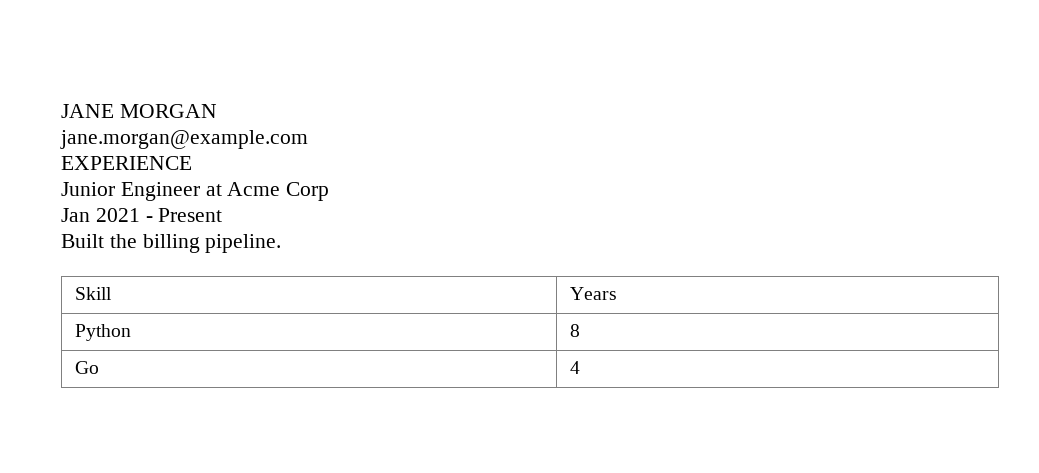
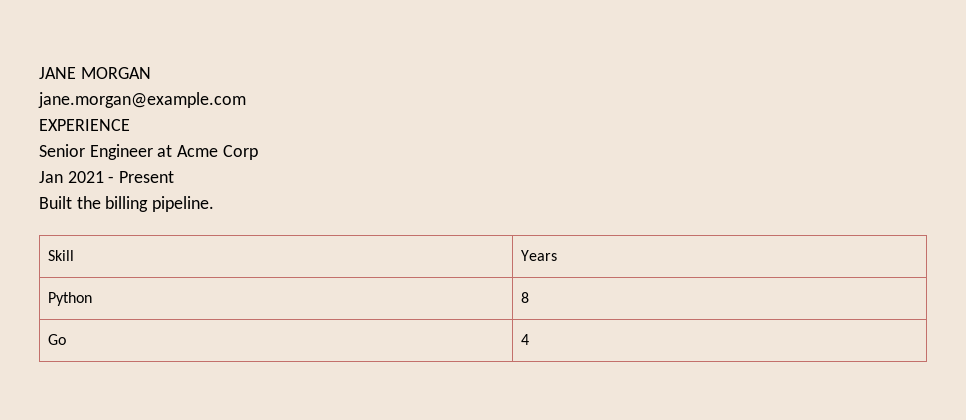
[61,182,115,196] Junior -> [39,144,85,157] Senior

